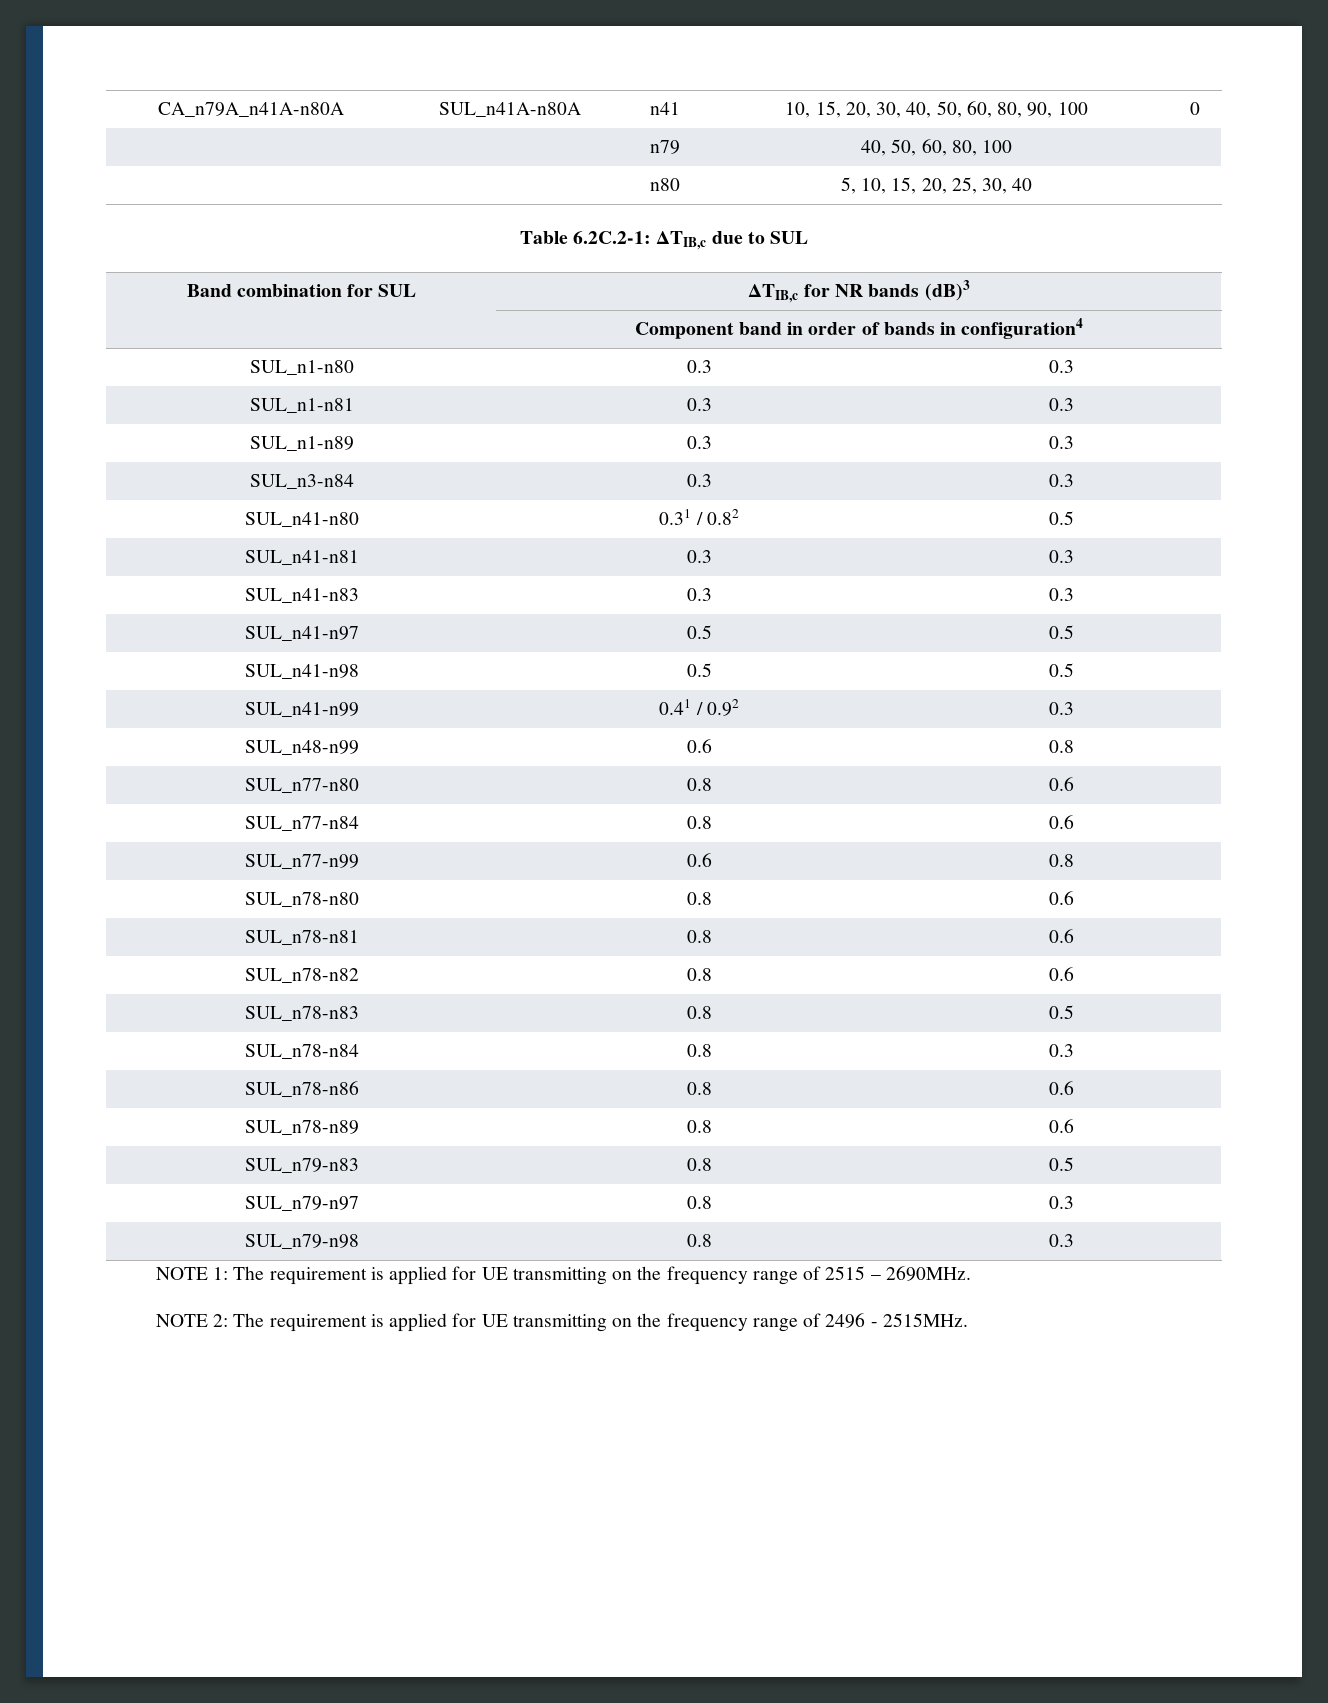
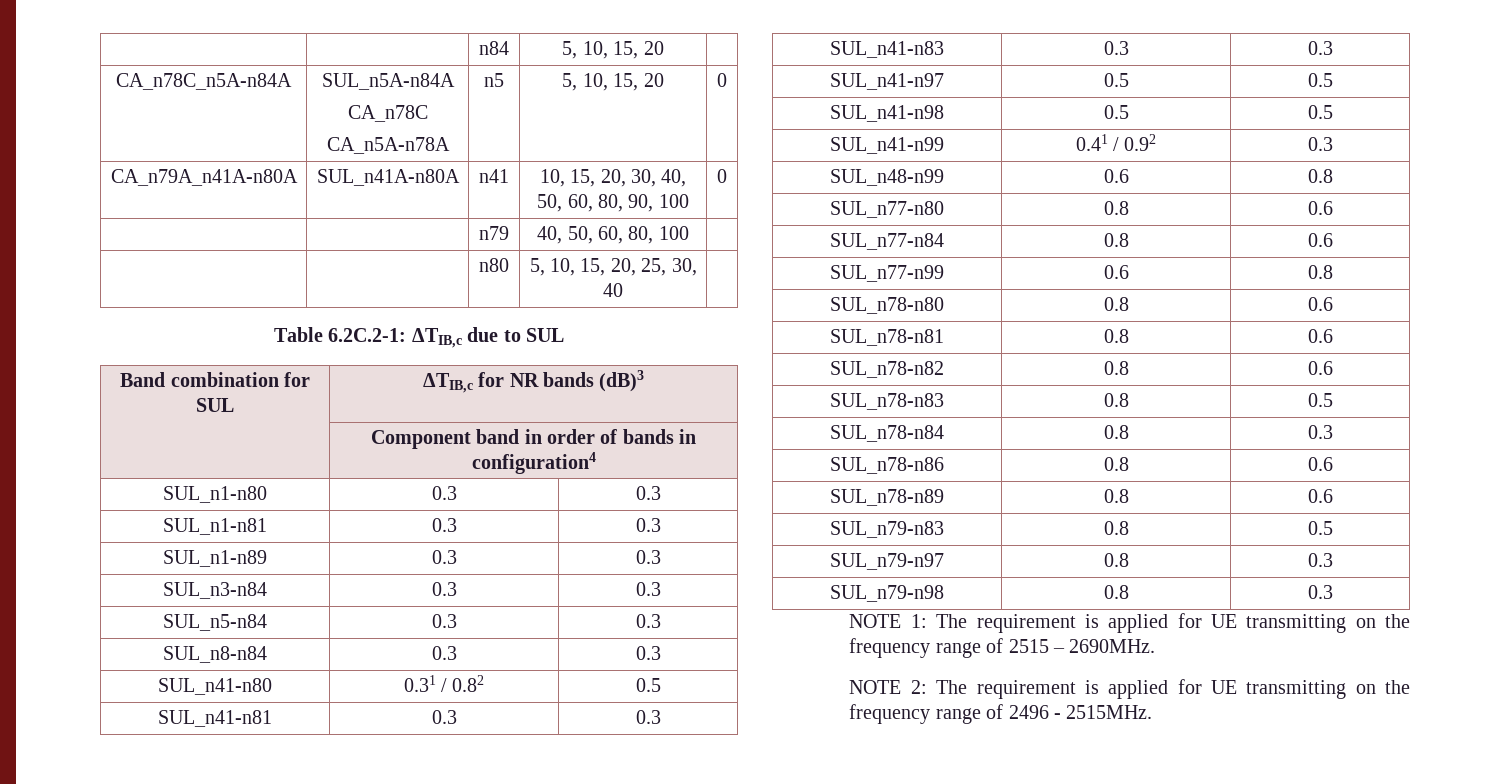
(157, 109) none -> [479,41,509,55] [562,41,664,59] [116,73,292,90] [321,73,455,90] [347,105,428,122] [326,137,450,154] [484,73,504,87] [562,73,664,91] [717,73,727,87] | | n84 | 5, 10, 15, 20 | // CA_n78C_n5A-n84A | SUL_n5A-n84A // CA_n78C // CA_n5A-n78A | n5 | 5, 10, 15, 20 | 0 //
(1074, 480) none -> [163,614,267,631] [431,614,457,628] [635,614,661,628] [163,646,267,663] [431,646,457,660] [635,646,661,660] // SUL_n5-n84 | 0.3 | 0.3 // SUL_n8-n84 | 0.3 | 0.3

